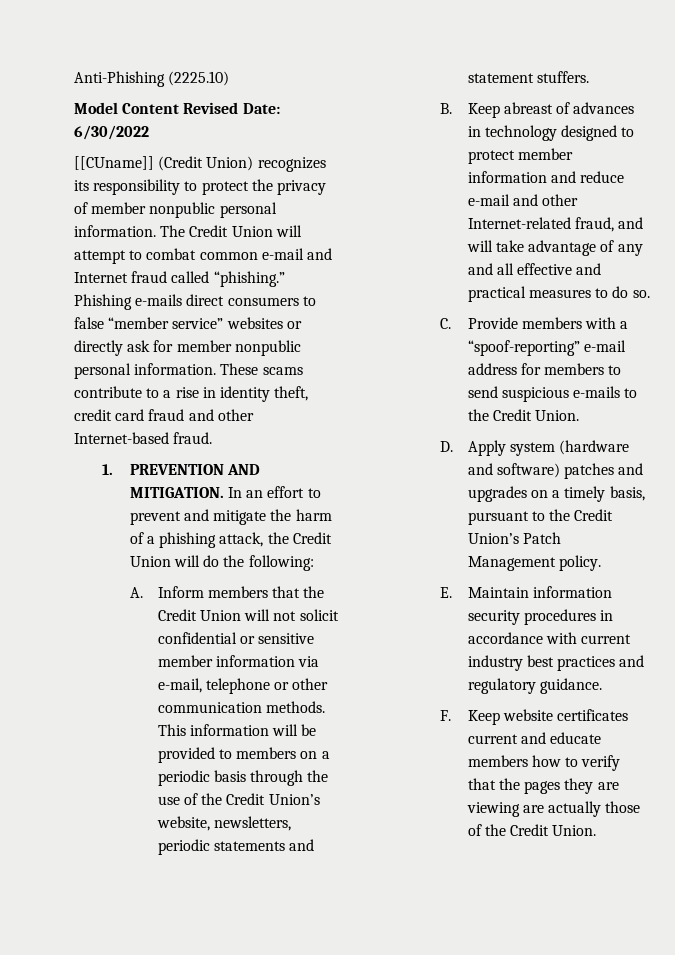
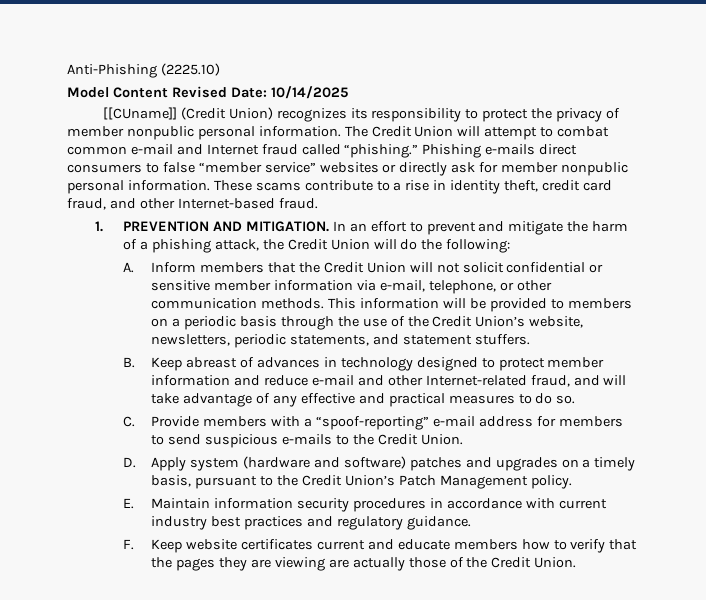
[74,125,149,140] 6/30/2022 -> [270,86,348,99] 10/14/2025
[148,409,185,421] fraud -> [67,198,106,210] fraud,
[205,678,270,694] telephone -> [428,280,496,294] telephone,
[213,841,285,851] statements -> [290,335,370,346] statements,
[467,263,514,275] and all -> (297, 401) none

